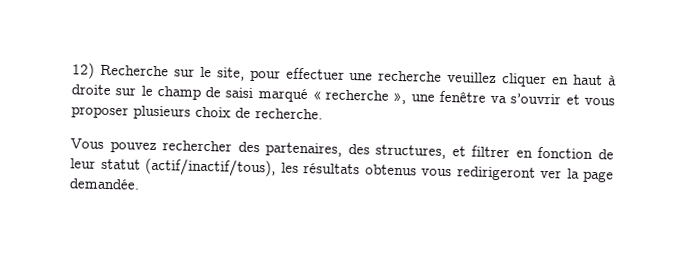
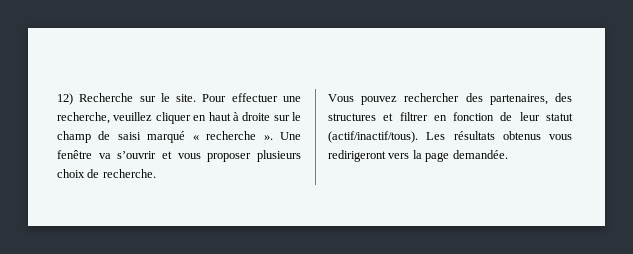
[216,67,281,82] site, pour -> [176,94,227,102] site. Pour
[378,70,443,82] recherche -> [57,112,110,124] recherche,
[393,92,435,105] », une -> [263,132,301,140] ». Une
[375,144,447,160] structures, -> [328,113,376,121] structures
[145,157,299,178] (actif/inactif/tous), les -> [328,131,446,143] (actif/inactif/tous). Les
[540,169,562,179] ver -> [388,153,410,159] vers

